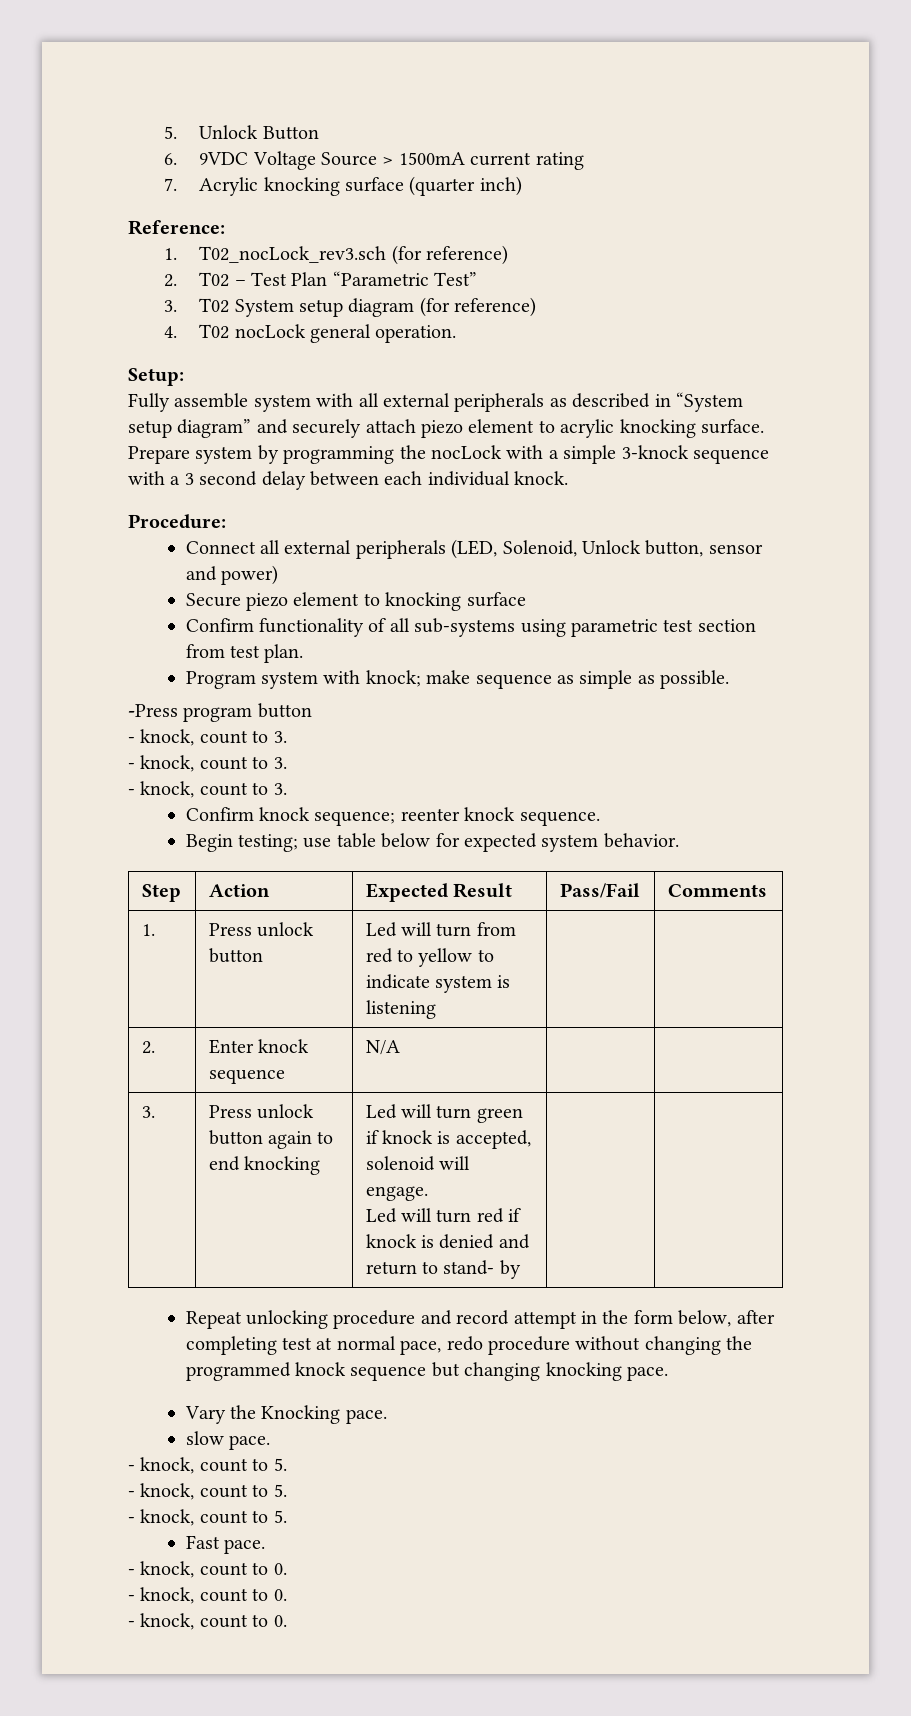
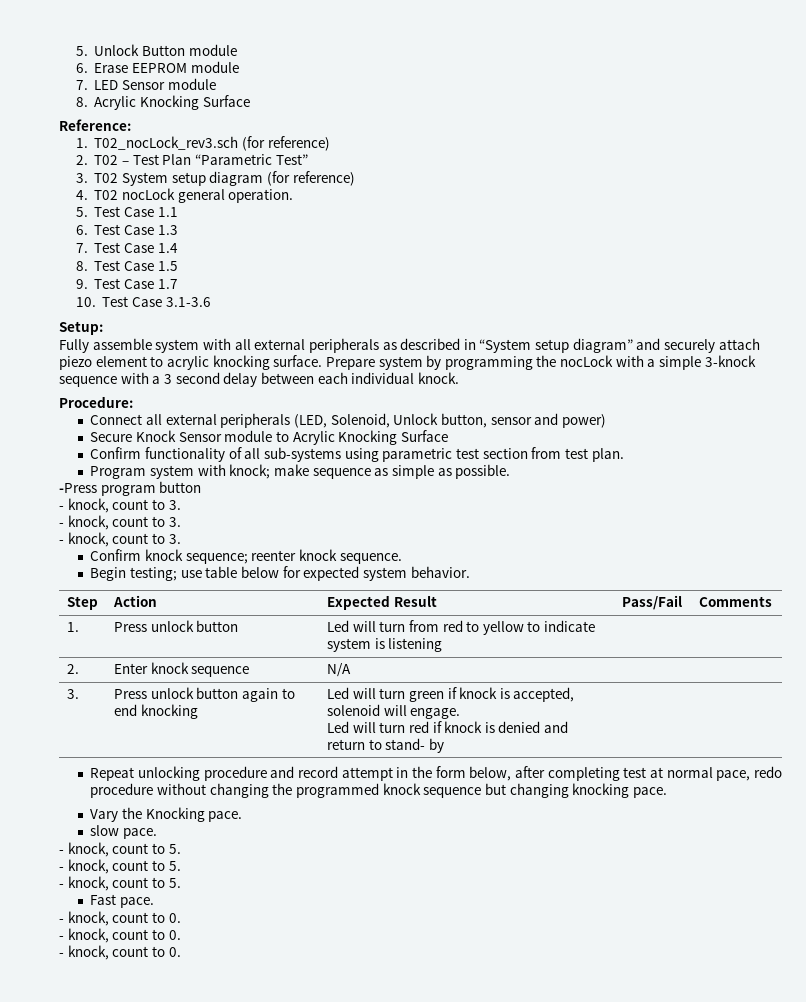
[163,151,584,170] [163,176,522,196] // 6. 9VDC Voltage Source > 1500mA current rating // 7. Acrylic knocking surface (quarter inch) -> [188,44,237,56] [75,61,239,73] [75,78,216,90] [75,95,250,110] module // 6. Erase EEPROM module // 7. LED Sensor module // 8. Acrylic Knocking Surface
(457, 334) none -> [75,206,178,217] [75,224,178,235] [75,242,178,253] [75,260,178,271] [75,278,178,289] [75,296,211,307] // 5. Test Case 1.1 // 6. Test Case 1.3 // 7. Test Case 1.4 // 8. Test Case 1.5 // 9. Test Case 1.7 // 10. Test Case 3.1-3.6
[245,592,526,611] piezo element to knocking surface -> [136,430,449,445] Knock Sensor module to Acrylic Knocking Surface

